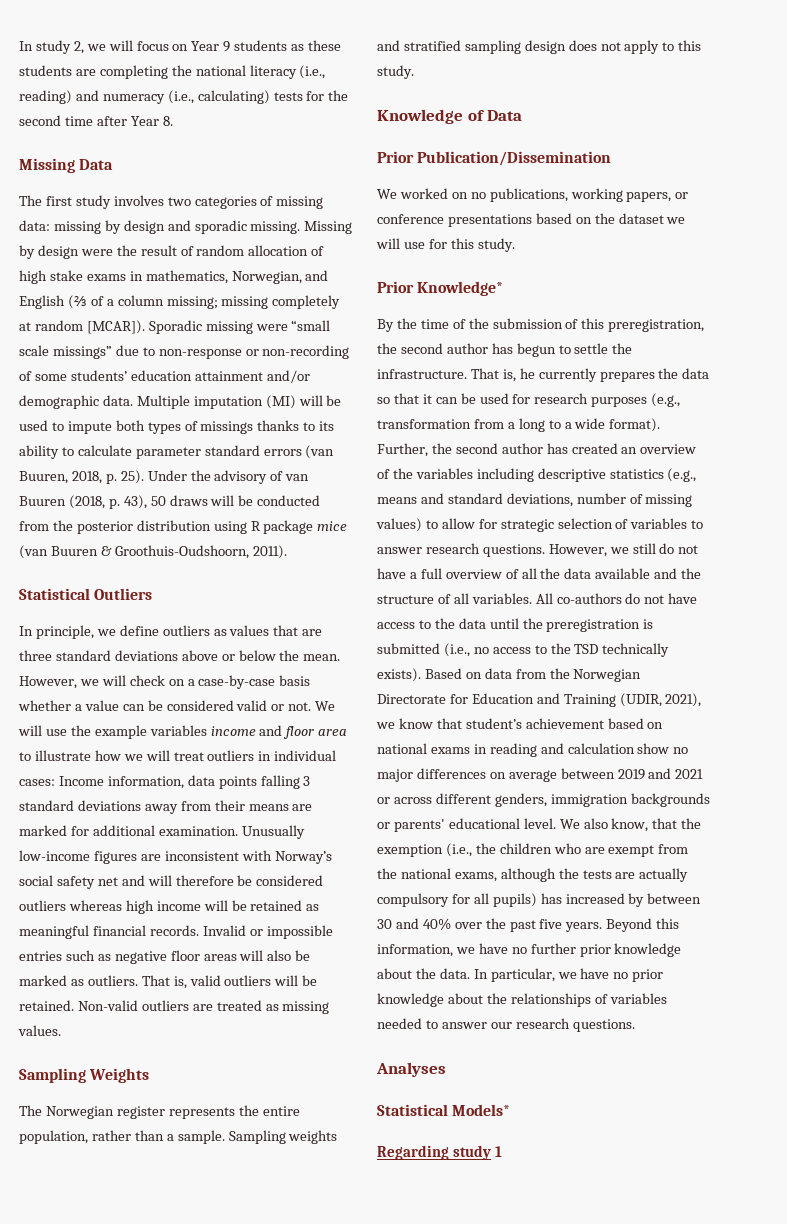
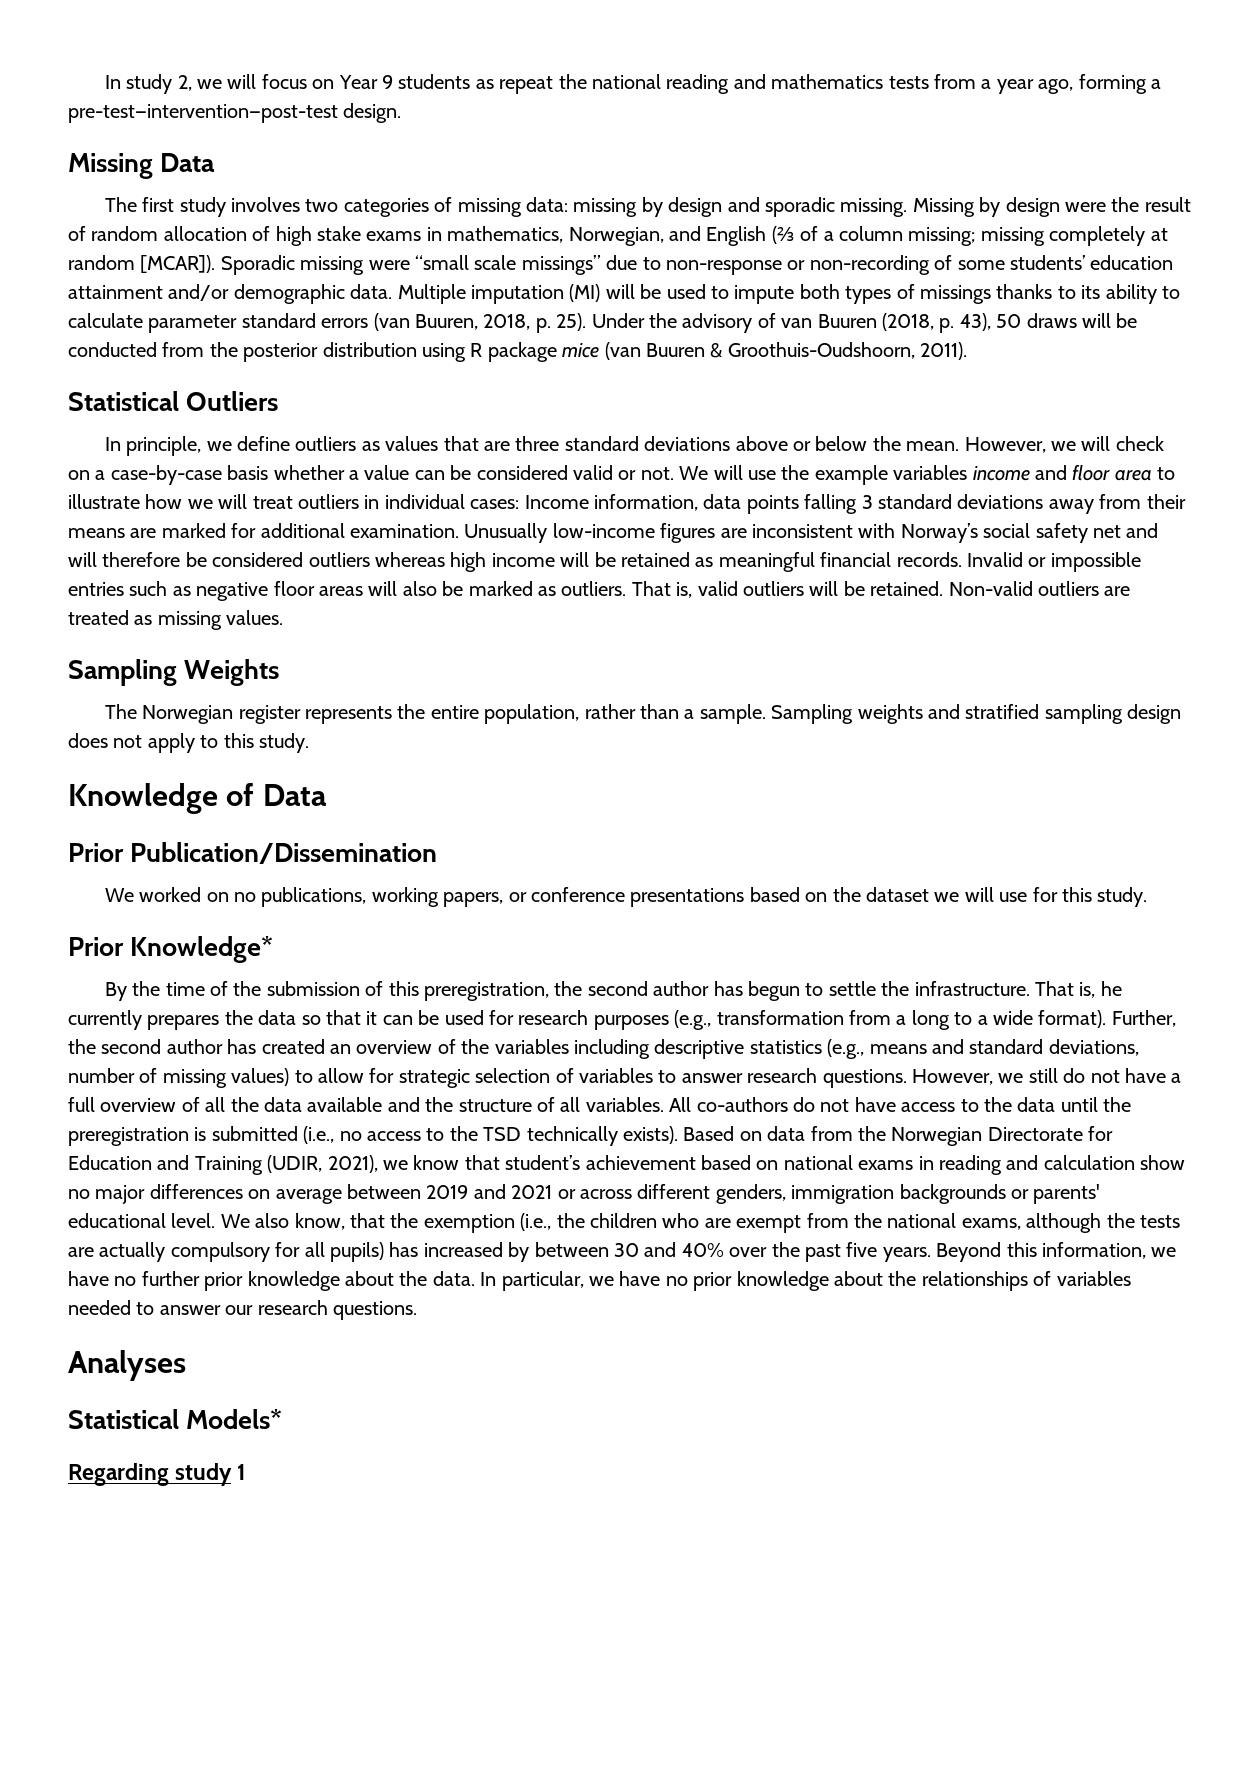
[308,40,342,51] [19,65,326,79] [19,90,349,104] [19,115,173,126] these students are completing the national literacy (i.e., reading) and numeracy (i.e., calculating) tests for the second time after Year 8. -> [499,74,1161,94] [68,103,402,123] repeat the national reading and mathematics tests from a year ago, forming a pre-test—intervention—post-test design.

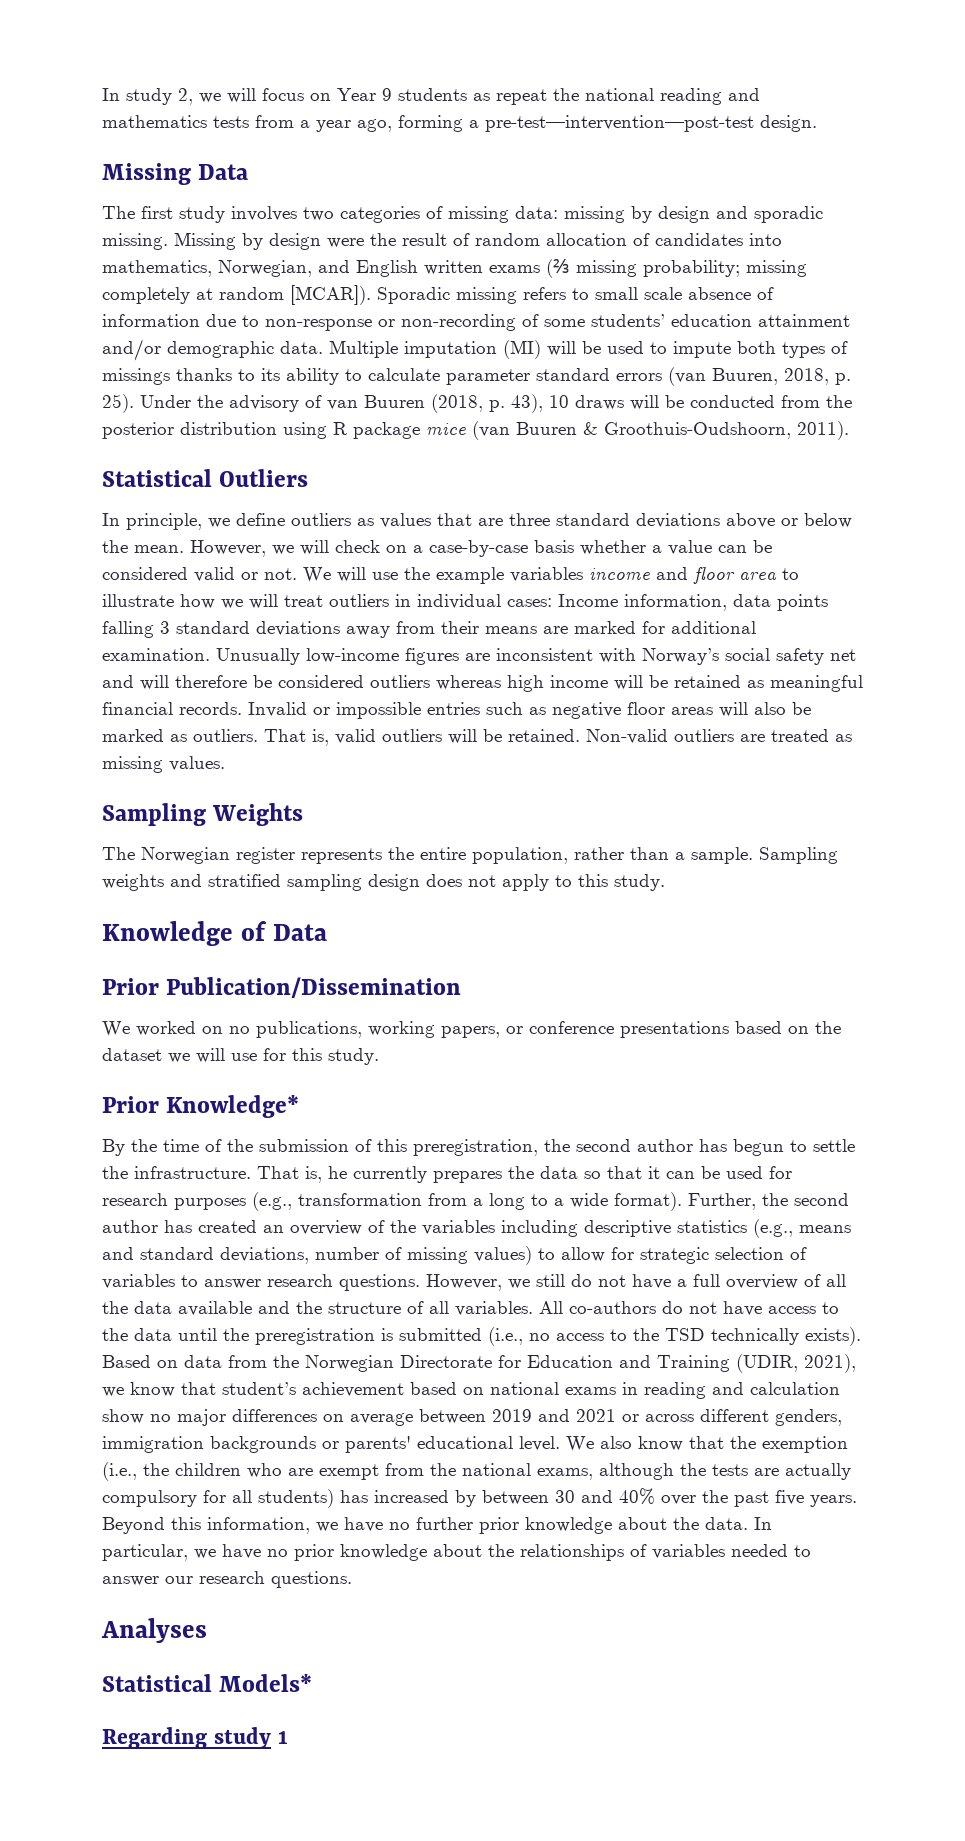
[275,226,976,246] high stake exams in mathematics, Norwegian, and English (⅔ of a column missing; -> [655,233,782,246] [102,259,740,278] candidates into mathematics, Norwegian, and English written exams (⅔ missing probability;
[368,255,601,275] were “small scale missings” -> [523,287,774,300] [102,314,200,327] refers to small scale absence of information
[996,314,1022,328] 50 -> [549,395,569,408] 10
[294,1213,345,1230] know, -> [638,1436,683,1451] know
[330,1242,384,1262] pupils) -> [258,1489,334,1508] students)

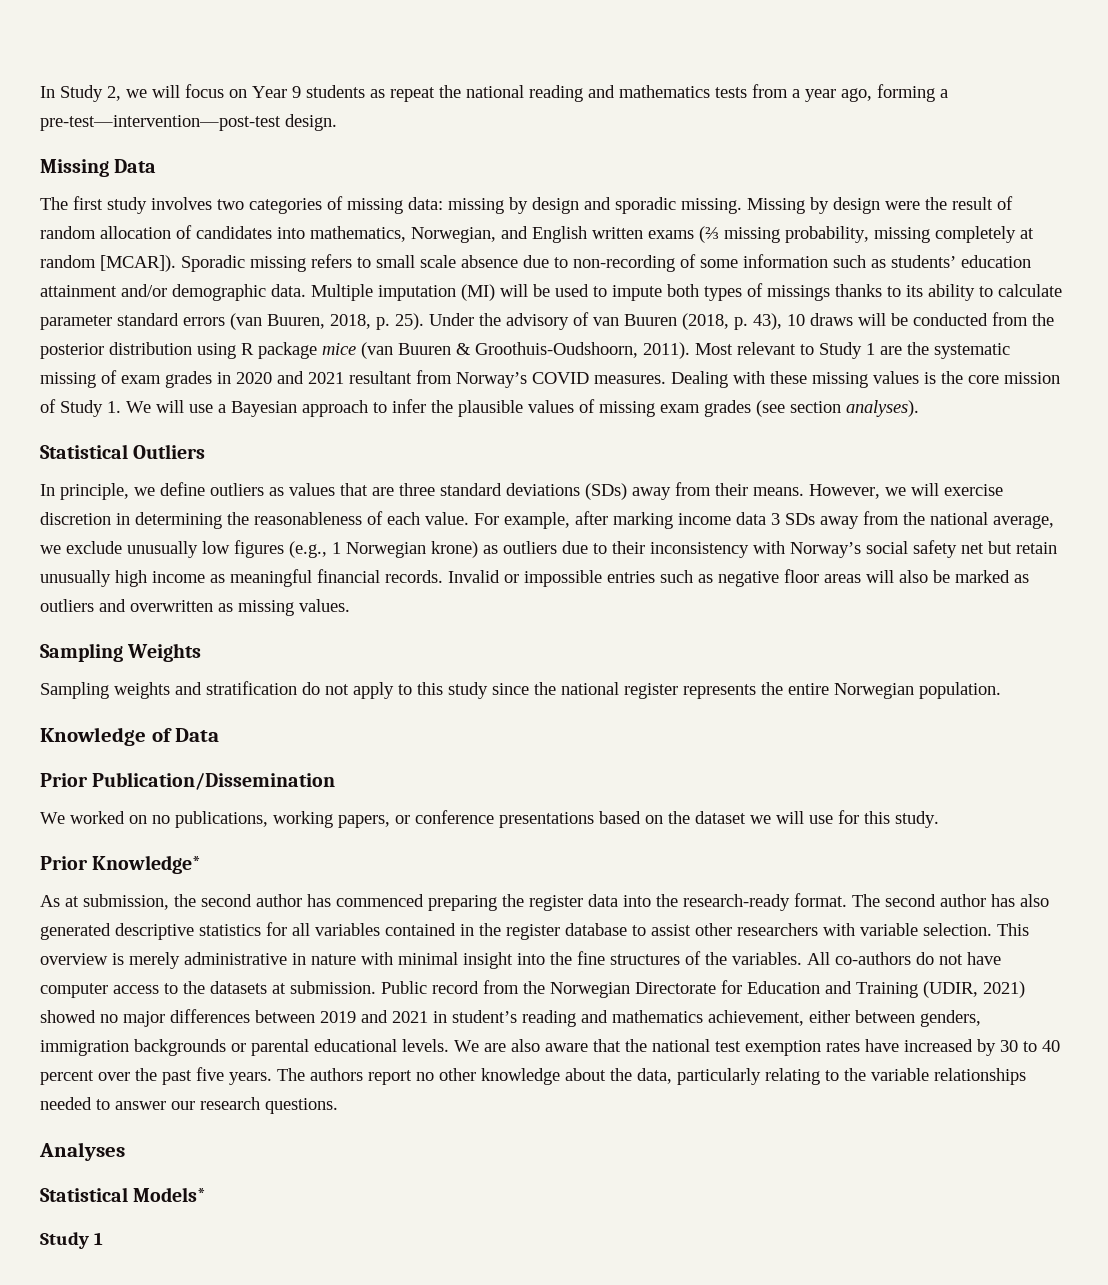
[102,88,172,105] In study -> [40,85,103,102] In Study
[643,260,740,277] probability; -> [785,226,869,243] probability,
[757,287,774,300] [102,314,585,331] of information due to non-response or non-recording of some -> [523,254,886,272] due to non-recording of some information such as
(849, 430) none -> [695,342,1010,359] [40,370,1060,388] [40,399,919,417] Most relevant to Study 1 are the systematic missing of exam grades in 2020 and 2021 resultant from Norway’s COVID measures. Dealing with these missing values is the core mission of Study 1. We will use a Bayesian approach to infer the plausible values of missing exam grades (see section analyses).
[726,513,852,528] [102,540,772,557] [102,567,799,584] [102,594,828,611] [102,621,756,638] [102,648,593,665] above or below the mean. However, we will check on a case-by-case basis whether a value can be considered valid or not. We will use the example variables income and floor area to illustrate how we will treat outliers in individual cases: Income information, data points falling 3 standard deviations away from their means are marked for additional examination. Unusually low-income figures are inconsistent -> [585,482,1003,500] [40,511,1054,529] [40,540,749,558] (SDs) away from their means. However, we will exercise discretion in determining the reasonableness of each value. For example, after marking income data 3 SDs away from the national average, we exclude unusually low figures (e.g., 1 Norwegian krone) as outliers due to their inconsistency
[102,675,741,692] and will therefore be considered outliers whereas high income will be retained -> [988,541,1057,554] [40,570,205,587] but retain unusually high income
[193,729,829,746] outliers. That is, valid outliers will be retained. Non-valid outliers are treated -> [40,599,213,612] outliers and overwritten
[102,847,838,864] [102,874,665,891] The Norwegian register represents the entire population, rather than a sample. Sampling weights and stratified sampling design does not apply to this study. -> [40,681,1001,699] Sampling weights and stratification do not apply to this study since the national register represents the entire Norwegian population.
[102,1139,855,1156] [102,1166,792,1183] [102,1192,849,1211] [102,1219,851,1238] [102,1246,807,1265] [102,1274,846,1291] [102,1301,449,1316] By the time of the submission of this preregistration, the second author has begun to settle the infrastructure. That is, he currently prepares the data so that it can be used for research purposes (e.g., transformation from a long to a wide format). Further, the second author has created an overview of the variables including descriptive statistics (e.g., means and standard deviations, number of missing values) to allow for strategic selection of variables to answer research questions. However, we still do not have a full overview of all the data available and the structure of all -> [40,893,1049,911] [40,922,1029,940] [40,951,727,969] As at submission, the second author has commenced preparing the register data into the research-ready format. The second author has also generated descriptive statistics for all variables contained in the register database to assist other researchers with variable selection. This overview is merely administrative in nature with minimal insight into the fine structures of the
[768,1302,839,1314] [102,1327,861,1346] [102,1355,222,1368] access to the data until the preregistration is submitted (i.e., no access to the TSD technically exists). Based on data -> [40,981,479,998] computer access to the datasets at submission. Public record
[804,1354,856,1373] [102,1382,840,1399] [102,1409,144,1424] 2021), we know that student’s achievement based on national exams in reading and calculation show -> [983,981,1025,998] [40,1010,96,1023] 2021) showed
[323,1413,413,1426] on average -> (250, 1016) none
[622,1409,842,1426] [102,1436,848,1453] [102,1462,851,1481] [102,1488,655,1508] or across different genders, immigration backgrounds or parents' educational level. We also know that the exemption (i.e., the children who are exempt from the national exams, although the tests are actually compulsory for all students) has increased by between 30 and 40% -> [433,1010,981,1027] [40,1039,1060,1056] [40,1070,94,1085] in student’s reading and mathematics achievement, either between genders, immigration backgrounds or parental educational levels. We are also aware that the national test exemption rates have increased by 30 to 40 percent
[102,1517,772,1534] [102,1544,725,1561] Beyond this information, we have no further prior knowledge about the data. In particular, we have no prior knowledge about the relationships of variables -> [277,1068,1026,1085] The authors report no other knowledge about the data, particularly relating to the variable relationships
[102,1727,271,1749] Regarding study -> [40,1232,89,1249] Study

